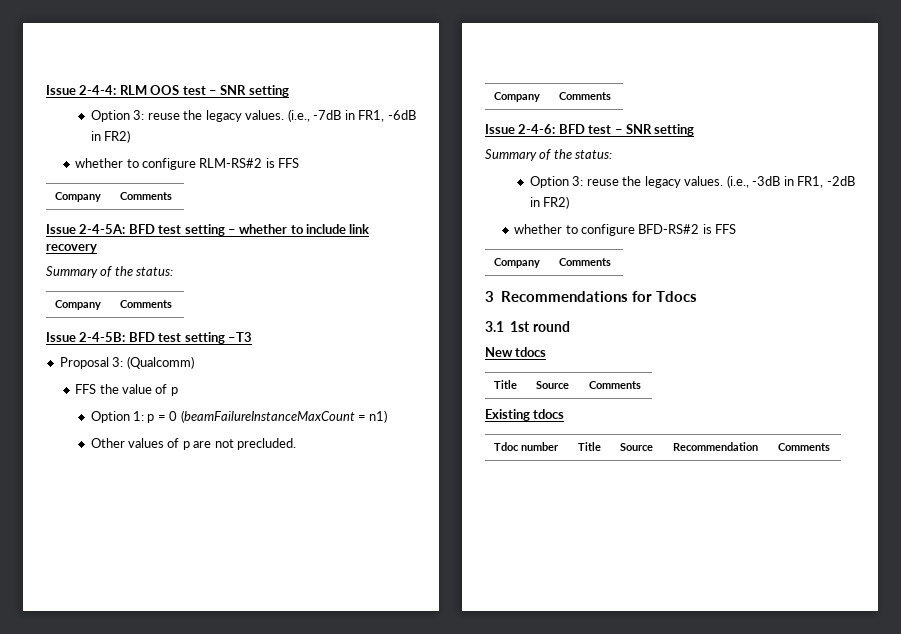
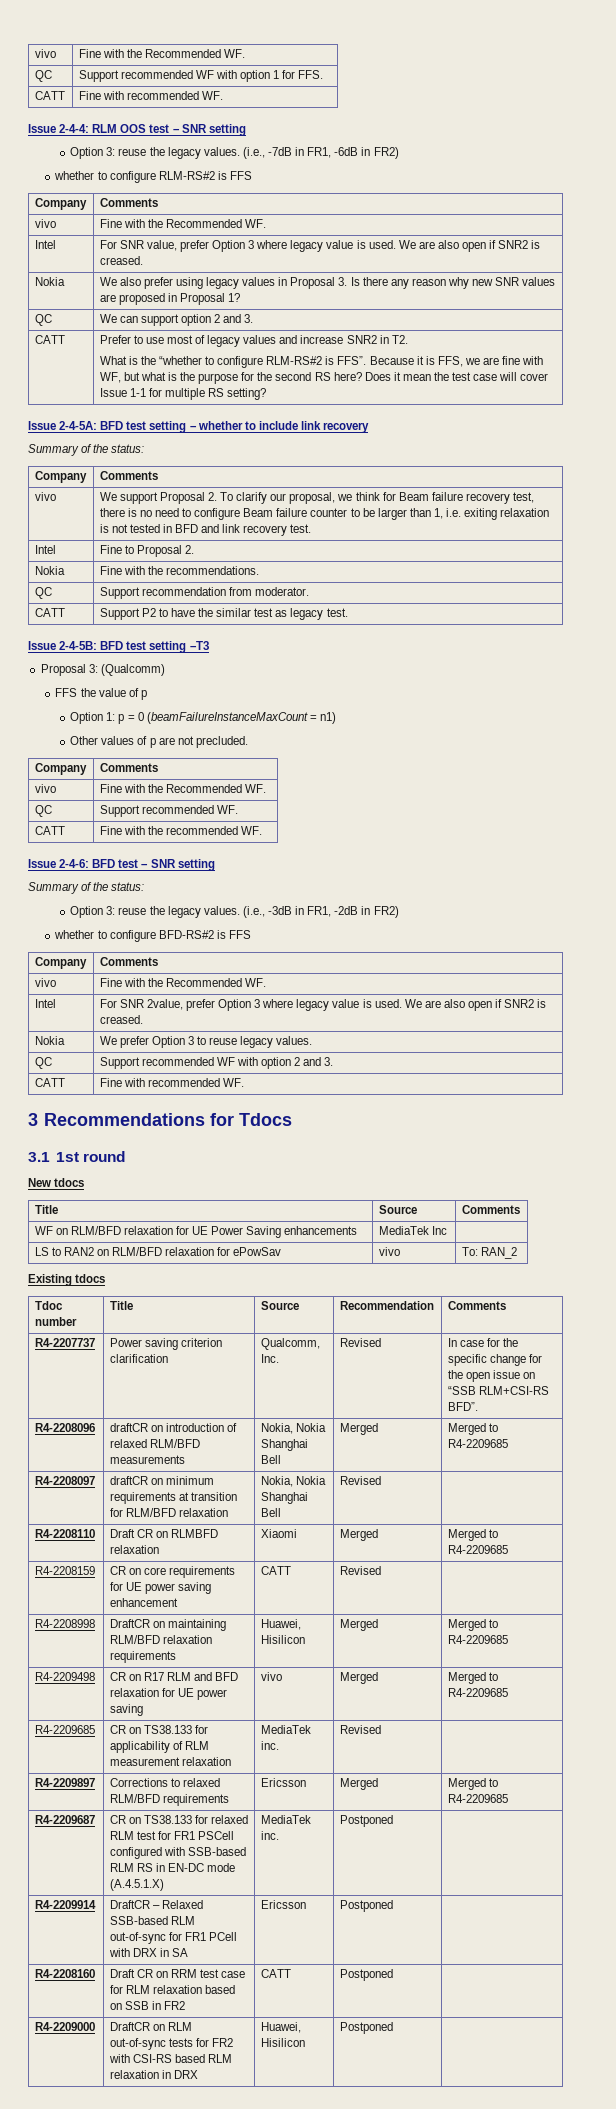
(46, 90) none -> [34,49,56,58] [78,49,246,58] [34,70,52,82] [78,70,324,82] [34,91,65,100] [78,91,223,100] vivo | Fine with the Recommended WF. // QC | Support recommended WF with option 1 for FFS. // CATT | Fine with recommended WF. //
(173, 196) none -> [34,219,56,228] [99,219,267,228] [34,240,56,249] [99,240,541,252] [99,256,143,265] [34,277,65,286] [99,277,556,289] [99,293,241,305] [34,314,52,326] [99,314,254,326] [34,335,65,344] [99,335,408,347] [99,356,544,368] [99,372,549,384] [99,388,267,400] // vivo | Fine with the Recommended WF. // Intel | For SNR value, prefer Option 3 where legacy value is used. We are also open if SNR2 is creased. // Nokia | We also prefer using legacy values in Proposal 3. Is there any reason why new SNR values are proposed in Proposal 1? // QC | We can support option 2 and 3. // CATT | Prefer to use most of legacy values and increase SNR2 in T2. // What is the “whether to configure RLM-RS#2 is FFS”. Because it is FFS, we are fine with WF, but what is the purpose for the second RS here? Does it mean the test case will cover Issue 1-1 for multiple RS setting?
(173, 304) none -> [34,492,56,501] [99,492,535,504] [99,508,550,520] [99,524,312,536] [34,545,56,554] [99,545,194,557] [34,566,65,575] [99,566,259,575] [34,587,52,599] [99,587,309,599] [34,608,65,617] [99,608,348,620] // vivo | We support Proposal 2. To clarify our proposal, we think for Beam failure recovery test, there is no need to configure Beam failure counter to be larger than 1, i.e. exiting relaxation is not tested in BFD and link recovery test. // Intel | Fine to Proposal 2. // Nokia | Fine with the recommendations. // QC | Support recommendation from moderator. // CATT | Support P2 to have the similar test as legacy test.
(612, 96) none -> [34,784,56,793] [99,784,267,793] [34,805,52,817] [99,805,238,817] [34,826,65,835] [99,826,263,835] // vivo | Fine with the Recommended WF. // QC | Support recommended WF. // CATT | Fine with the recommended WF.
(612, 262) none -> [34,978,56,987] [99,978,267,987] [34,999,56,1008] [99,999,547,1011] [99,1015,143,1024] [34,1036,65,1045] [99,1036,313,1048] [34,1057,52,1069] [99,1057,334,1069] [34,1078,65,1087] [99,1078,244,1087] // vivo | Fine with the Recommended WF. // Intel | For SNR 2value, prefer Option 3 where legacy value is used. We are also open if SNR2 is creased. // Nokia | We prefer Option 3 to reuse legacy values. // QC | Support recommended WF with option 2 and 3. // CATT | Fine with recommended WF.
(642, 385) none -> [34,1226,358,1238] [378,1226,447,1235] [34,1247,282,1256] [378,1247,400,1256] [461,1247,517,1259] // WF on RLM/BFD relaxation for UE Power Saving enhancements | MediaTek Inc | // LS to RAN2 on RLM/BFD relaxation for ePowSav | vivo | To: RAN_2
(831, 447) none -> [34,1338,95,1347] [109,1338,222,1350] [109,1354,168,1363] [260,1338,320,1350] [260,1354,279,1363] [339,1338,381,1347] [447,1338,518,1347] [447,1354,542,1366] [447,1370,535,1382] [447,1386,549,1395] [447,1402,478,1411] [34,1423,95,1432] [109,1423,237,1432] [109,1439,200,1448] [109,1455,185,1464] [260,1423,326,1434] [260,1439,308,1451] [260,1455,281,1464] [339,1423,378,1435] [447,1423,498,1435] [447,1439,508,1448] [34,1476,95,1485] [109,1476,214,1485] [109,1492,237,1504] [109,1508,228,1517] [260,1476,326,1487] [260,1492,308,1504] [260,1508,281,1517] [339,1476,381,1485] [34,1529,95,1538] [109,1529,218,1538] [109,1545,159,1554] [260,1529,297,1538] [339,1529,378,1541] [447,1529,498,1541] [447,1545,508,1554] [34,1566,95,1575] [109,1566,235,1578] [109,1582,211,1594] [109,1598,178,1607] [260,1566,291,1575] [339,1566,381,1575] [34,1619,95,1628] [109,1619,226,1631] [109,1635,212,1644] [109,1651,176,1663] [260,1619,301,1630] [260,1635,305,1644] [339,1619,378,1631] [447,1619,498,1631] [447,1635,508,1644] [34,1672,95,1681] [109,1672,239,1681] [109,1688,227,1700] [109,1704,143,1716] [260,1672,282,1681] [339,1672,378,1684] [447,1672,498,1684] [447,1688,508,1697] [34,1725,95,1734] [109,1725,208,1734] [109,1741,209,1753] [109,1757,231,1766] [260,1725,311,1734] [260,1741,279,1750] [339,1725,381,1734] [34,1778,95,1787] [109,1778,220,1787] [109,1794,229,1806] [260,1778,306,1787] [339,1778,378,1790] [447,1778,498,1790] [447,1794,508,1803] [34,1815,95,1824] [109,1815,249,1824] [109,1831,235,1840] [109,1847,246,1859] [109,1863,236,1872] [109,1879,164,1891] [260,1815,311,1824] [260,1831,279,1840] [339,1815,393,1827] [34,1900,96,1909] [109,1900,203,1909] [109,1916,195,1925] [109,1932,237,1944] [108,1948,188,1957] [260,1900,306,1909] [339,1900,393,1912] [34,1969,95,1978] [109,1969,246,1978] [109,1985,235,1994] [109,2001,185,2010] [260,1969,291,1978] [339,1969,393,1981] [34,2022,95,2031] [109,2022,192,2031] [109,2038,233,2050] [108,2054,232,2063] [109,2070,198,2079] [260,2022,301,2033] [260,2038,305,2047] [339,2022,393,2034] // R4-2207737 | Power saving criterion clarification | Qualcomm, Inc. | Revised | In case for the specific change for the open issue on “SSB RLM+CSI-RS BFD”. // R4-2208096 | draftCR on introduction of relaxed RLM/BFD measurements | Nokia, Nokia Shanghai Bell | Merged | Merged to R4-2209685 // R4-2208097 | draftCR on minimum requirements at transition for RLM/BFD relaxation | Nokia, Nokia Shanghai Bell | Revised | // R4-2208110 | Draft CR on RLMBFD relaxation | Xiaomi | Merged | Merged to R4-2209685 // R4-2208159 | CR on core requirements for UE power saving enhancement | CATT | Revised | // R4-2208998 | DraftCR on maintaining RLM/BFD relaxation requirements | Huawei, Hisilicon | Merged | Merged to R4-2209685 // R4-2209498 | CR on R17 RLM and BFD relaxation for UE power saving | vivo | Merged | Merged to R4-2209685 // R4-2209685 | CR on TS38.133 for applicability of RLM measurement relaxation | MediaTek inc. | Revised | // R4-2209897 | Corrections to relaxed RLM/BFD requirements | Ericsson | Merged | Merged to R4-2209685 // R4-2209687 | CR on TS38.133 for relaxed RLM test for FR1 PSCell configured with SSB-based RLM RS in EN-DC mode (A.4.5.1.X) | MediaTek inc. | Postponed | // R4-2209914 | DraftCR – Relaxed SSB-based RLM out-of-sync for FR1 PCell with DRX in SA | Ericsson | Postponed | // R4-2208160 | Draft CR on RRM test case for RLM relaxation based on SSB in FR2 | CATT | Postponed | // R4-2209000 | DraftCR on RLM out-of-sync tests for FR2 with CSI-RS based RLM relaxation in DRX | Huawei, Hisilicon | Postponed |

